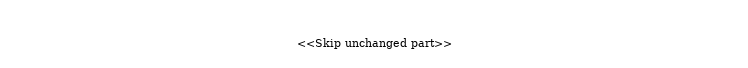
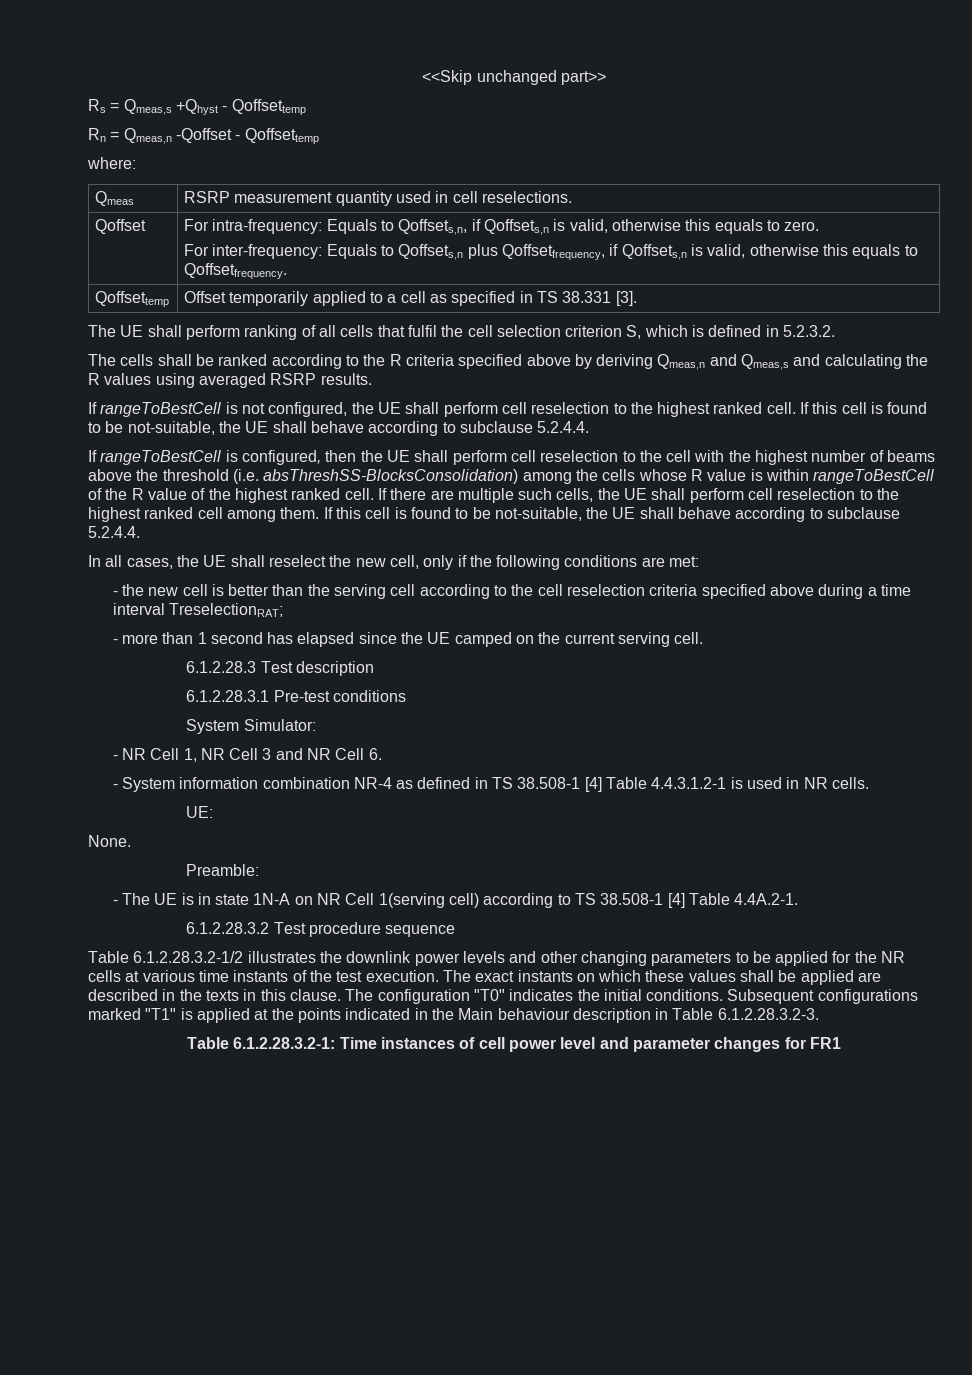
(452, 44) none -> [88,99,306,115] [88,128,319,144] [87,157,136,169] [95,191,135,206] [184,191,573,206] [95,219,147,234] [184,219,820,235] [184,244,918,260] [184,263,288,279] [95,291,170,307] [184,291,637,306] [88,325,836,340] [88,354,929,370] [88,373,372,388] [88,402,928,417] [88,421,590,436] [88,450,936,465] [88,469,935,484] [88,488,900,503] [88,507,901,522] [88,526,140,538] [88,555,700,570] [112,584,911,599] [112,603,283,617] [112,632,704,647] [186,661,374,676] [186,690,406,702] [186,719,316,734] [112,748,382,762] [112,777,869,792] [186,806,214,818] [88,835,131,847] [186,864,260,876] [112,893,799,908] [186,922,456,937] [88,951,906,966] [88,970,882,985] [88,989,918,1004] [88,1008,819,1023] [187,1037,841,1052] // Rs = Qmeas,s +Qhyst - Qoffsettemp // Rn = Qmeas,n -Qoffset - Qoffsettemp // where: // Qmeas | RSRP measurement quantity used in cell reselections. // Qoffset | For intra-frequency: Equals to Qoffsets,n, if Qoffsets,n is valid, otherwise this equals to zero. // For inter-frequency: Equals to Qoffsets,n plus Qoffsetfrequency, if Qoffsets,n is valid, otherwise this equals to Qoffsetfrequency. // Qoffsettemp | Offset temporarily applied to a cell as specified in TS 38.331 [3]. // The UE shall perform ranking of all cells that fulfil the cell selection criterion S, which is defined in 5.2.3.2. // The cells shall be ranked according to the R criteria specified above by deriving Qmeas,n and Qmeas,s and calculating the R values using averaged RSRP results. // If rangeToBestCell is not configured, the UE shall perform cell reselection to the highest ranked cell. If this cell is found to be not-suitable, the UE shall behave according to subclause 5.2.4.4. // If rangeToBestCell is configured, then the UE shall perform cell reselection to the cell with the highest number of beams above the threshold (i.e. absThreshSS-BlocksConsolidation) among the cells whose R value is within rangeToBestCell of the R value of the highest ranked cell. If there are multiple such cells, the UE shall perform cell reselection to the highest ranked cell among them. If this cell is found to be not-suitable, the UE shall behave according to subclause 5.2.4.4. // In all cases, the UE shall reselect the new cell, only if the following conditions are met: // - the new cell is better than the serving cell according to the cell reselection criteria specified above during a time interval TreselectionRAT; // - more than 1 second has elapsed since the UE camped on the current serving cell. // 6.1.2.28.3 Test description // 6.1.2.28.3.1 Pre-test conditions // System Simulator: // - NR Cell 1, NR Cell 3 and NR Cell 6. // - System information combination NR-4 as defined in TS 38.508-1 [4] Table 4.4.3.1.2-1 is used in NR cells. // UE: // None. // Preamble: // - The UE is in state 1N-A on NR Cell 1(serving cell) according to TS 38.508-1 [4] Table 4.4A.2-1. // 6.1.2.28.3.2 Test procedure sequence // Table 6.1.2.28.3.2-1/2 illustrates the downlink power levels and other changing parameters to be applied for the NR cells at various time instants of the test execution. The exact instants on which these values shall be applied are described in the texts in this clause. The configuration "T0" indicates the initial conditions. Subsequent configurations marked "T1" is applied at the points indicated in the Main behaviour description in Table 6.1.2.28.3.2-3. // Table 6.1.2.28.3.2-1: Time instances of cell power level and parameter changes for FR1

